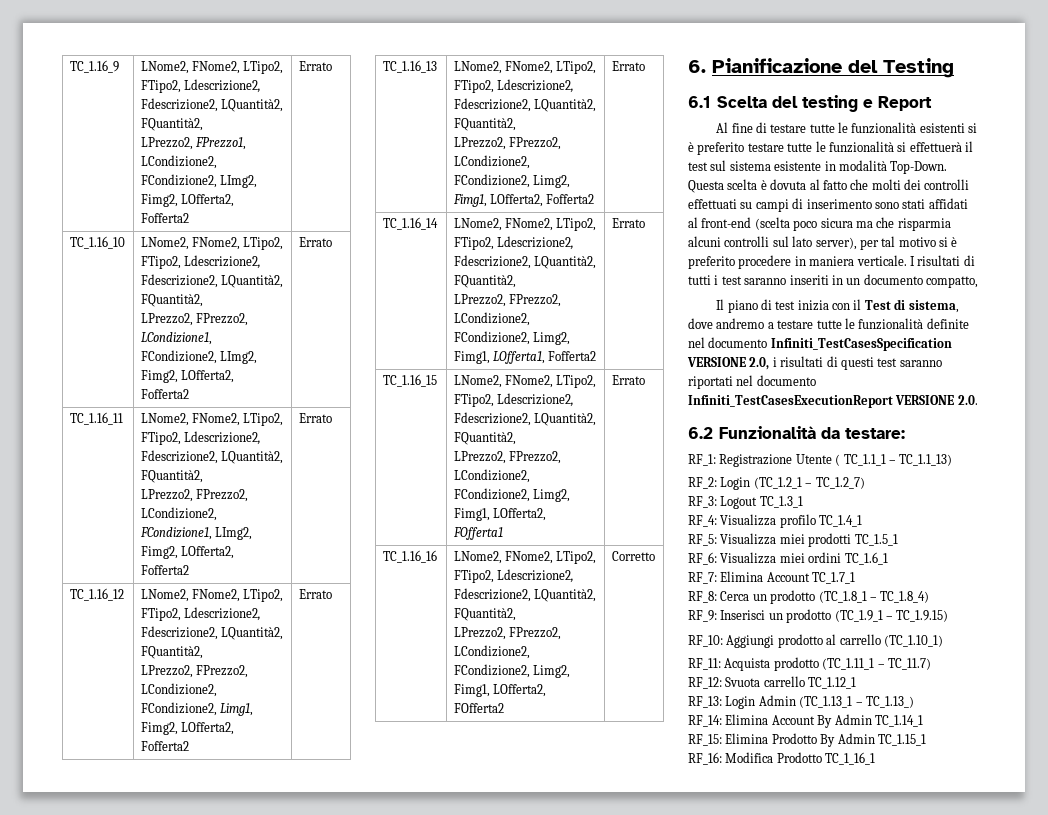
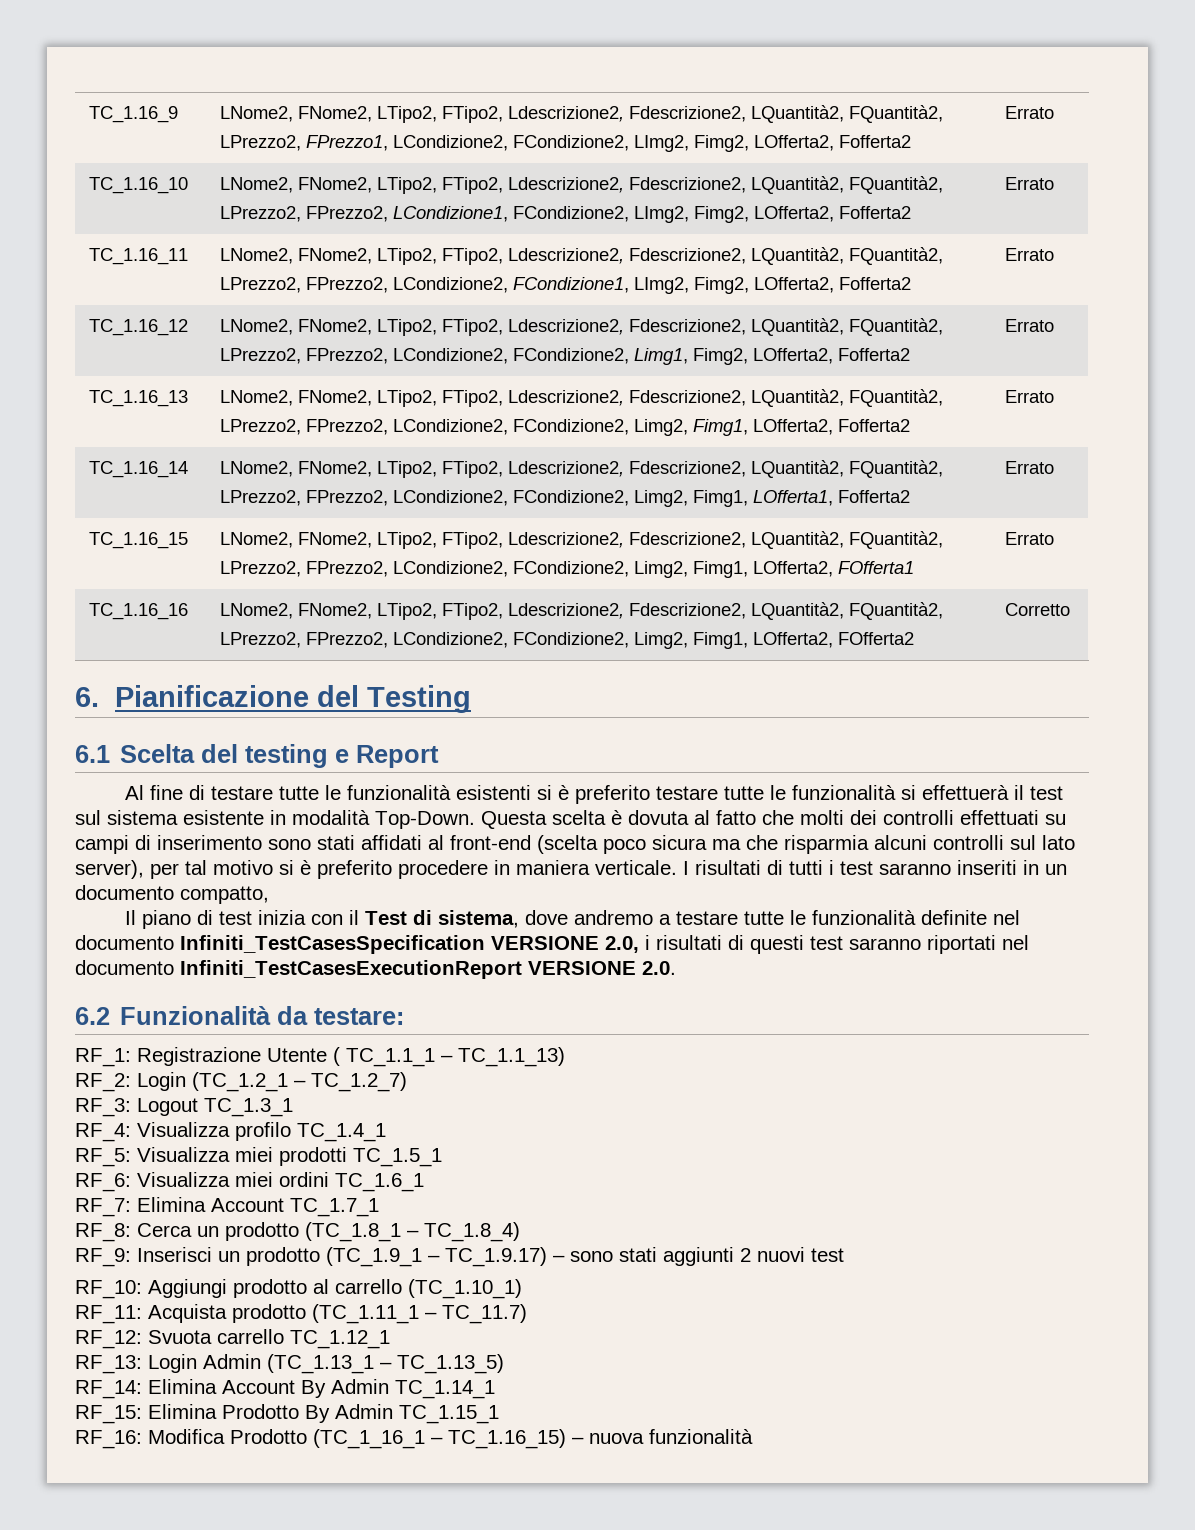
[896,610,949,622] TC_1.9.15) -> [445,1247,844,1267] TC_1.9.17) – sono stati aggiunti 2 nuovi test
[865,696,914,708] TC_1.13_) -> [397,1354,504,1374] TC_1.13_5)
[825,752,876,765] TC_1_16_1 -> [313,1429,753,1449] (TC_1_16_1 – TC_1.16_15) – nuova funzionalità

